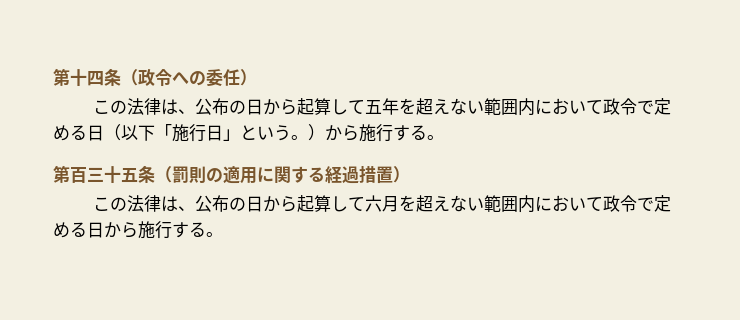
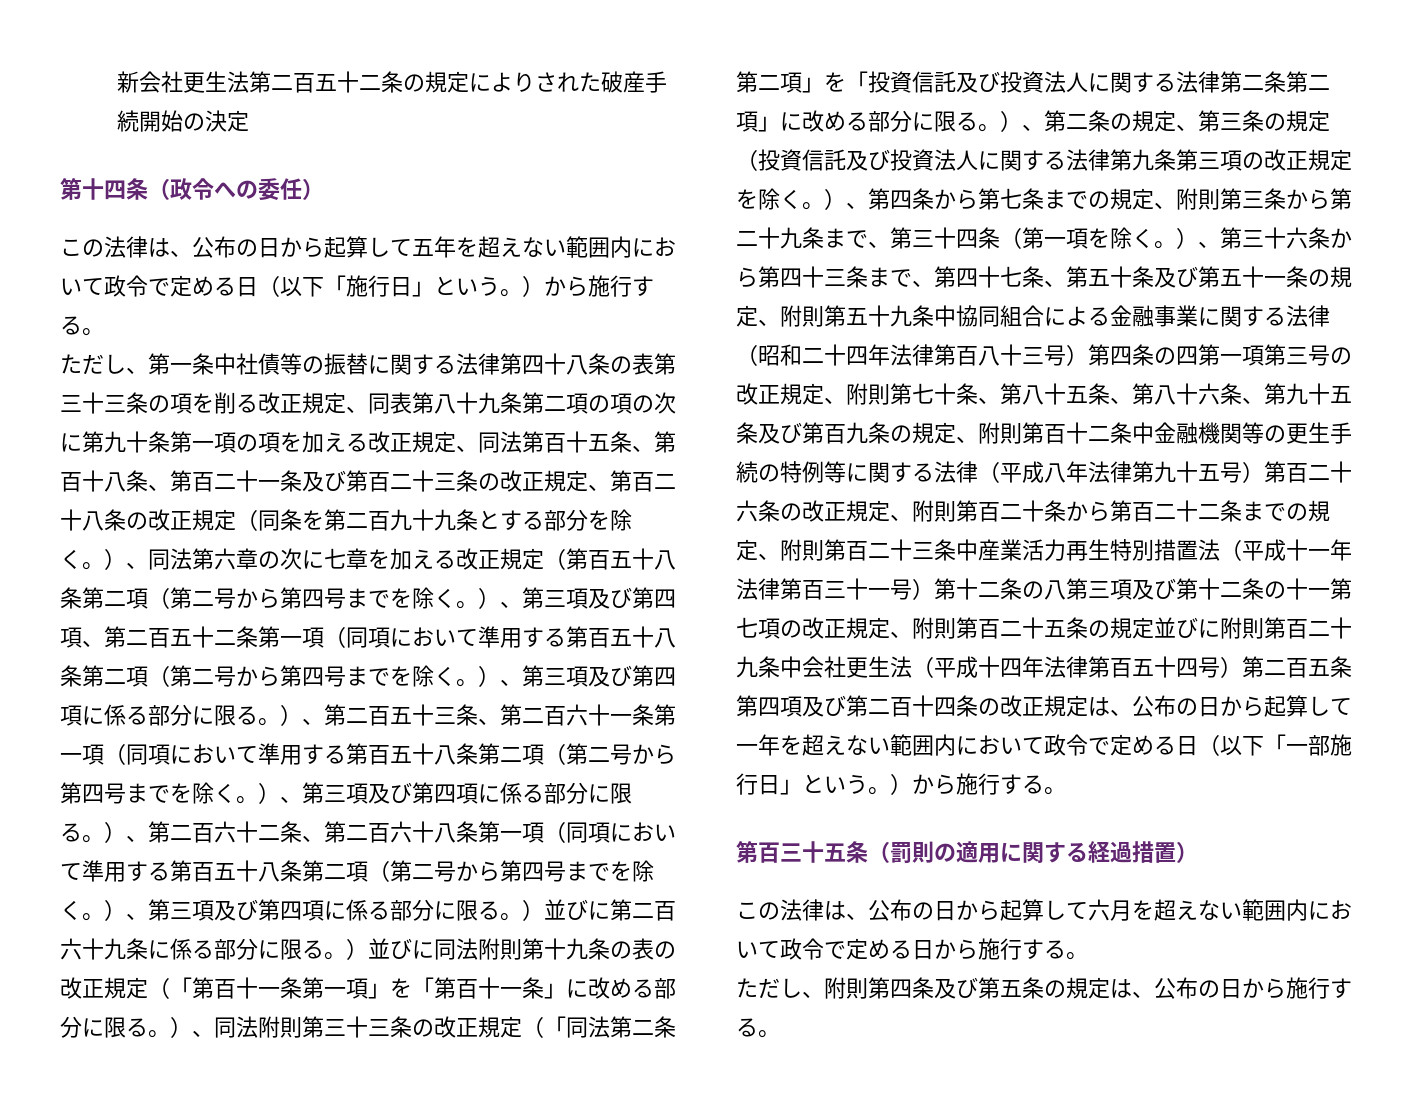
(53, 77) none -> [117,71,668,93] [117,110,250,132] 新会社更生法第二百五十二条の規定によりされた破産手続開始の決定 //
(444, 137) none -> [60,353,676,375] [60,392,676,414] [60,431,676,453] [60,470,676,492] [60,509,632,531] [60,548,676,570] [60,587,676,609] [60,626,676,648] [60,665,676,687] [60,704,676,726] [60,743,676,765] [60,782,632,804] [60,821,676,843] [60,860,654,882] [60,899,676,921] [60,938,676,960] [60,977,676,999] [60,1016,676,1038] [736,71,1330,93] [736,110,1330,132] [736,149,1352,171] [736,188,1352,210] [736,227,1352,249] [736,266,1352,288] [736,305,1330,327] [736,344,1352,366] [736,383,1352,405] [736,422,1352,444] [736,461,1352,483] [736,500,1330,522] [736,539,1352,561] [736,578,1352,600] [736,617,1352,639] [736,656,1352,678] [736,695,1352,717] [736,734,1352,756] [736,773,1066,795] // ただし、第一条中社債等の振替に関する法律第四十八条の表第三十三条の項を削る改正規定、同表第八十九条第二項の項の次に第九十条第一項の項を加える改正規定、同法第百十五条、第百十八条、第百二十一条及び第百二十三条の改正規定、第百二十八条の改正規定（同条を第二百九十九条とする部分を除く。）、同法第六章の次に七章を加える改正規定（第百五十八条第二項（第二号から第四号までを除く。）、第三項及び第四項、第二百五十二条第一項（同項において準用する第百五十八条第二項（第二号から第四号までを除く。）、第三項及び第四項に係る部分に限る。）、第二百五十三条、第二百六十一条第一項（同項において準用する第百五十八条第二項（第二号から第四号までを除く。）、第三項及び第四項に係る部分に限る。）、第二百六十二条、第二百六十八条第一項（同項において準用する第百五十八条第二項（第二号から第四号までを除く。）、第三項及び第四項に係る部分に限る。）並びに第二百六十九条に係る部分に限る。）並びに同法附則第十九条の表の改正規定（「第百十一条第一項」を「第百十一条」に改める部分に限る。）、同法附則第三十三条の改正規定（「同法第二条第二項」を「投資信託及び投資法人に関する法律第二条第二項」に改める部分に限る。）、第二条の規定、第三条の規定（投資信託及び投資法人に関する法律第九条第三項の改正規定を除く。）、第四条から第七条までの規定、附則第三条から第二十九条まで、第三十四条（第一項を除く。）、第三十六条から第四十三条まで、第四十七条、第五十条及び第五十一条の規定、附則第五十九条中協同組合による金融事業に関する法律（昭和二十四年法律第百八十三号）第四条の四第一項第三号の改正規定、附則第七十条、第八十五条、第八十六条、第九十五条及び第百九条の規定、附則第百十二条中金融機関等の更生手続の特例等に関する法律（平成八年法律第九十五号）第百二十六条の改正規定、附則第百二十条から第百二十二条までの規定、附則第百二十三条中産業活力再生特別措置法（平成十一年法律第百三十一号）第十二条の八第三項及び第十二条の十一第七項の改正規定、附則第百二十五条の規定並びに附則第百二十九条中会社更生法（平成十四年法律第百五十四号）第二百五条第四項及び第二百十四条の改正規定は、公布の日から起算して一年を超えない範囲内において政令で定める日（以下「一部施行日」という。）から施行する。
(223, 234) none -> [736,977,1352,999] [736,1018,780,1038] // ただし、附則第四条及び第五条の規定は、公布の日から施行する。

